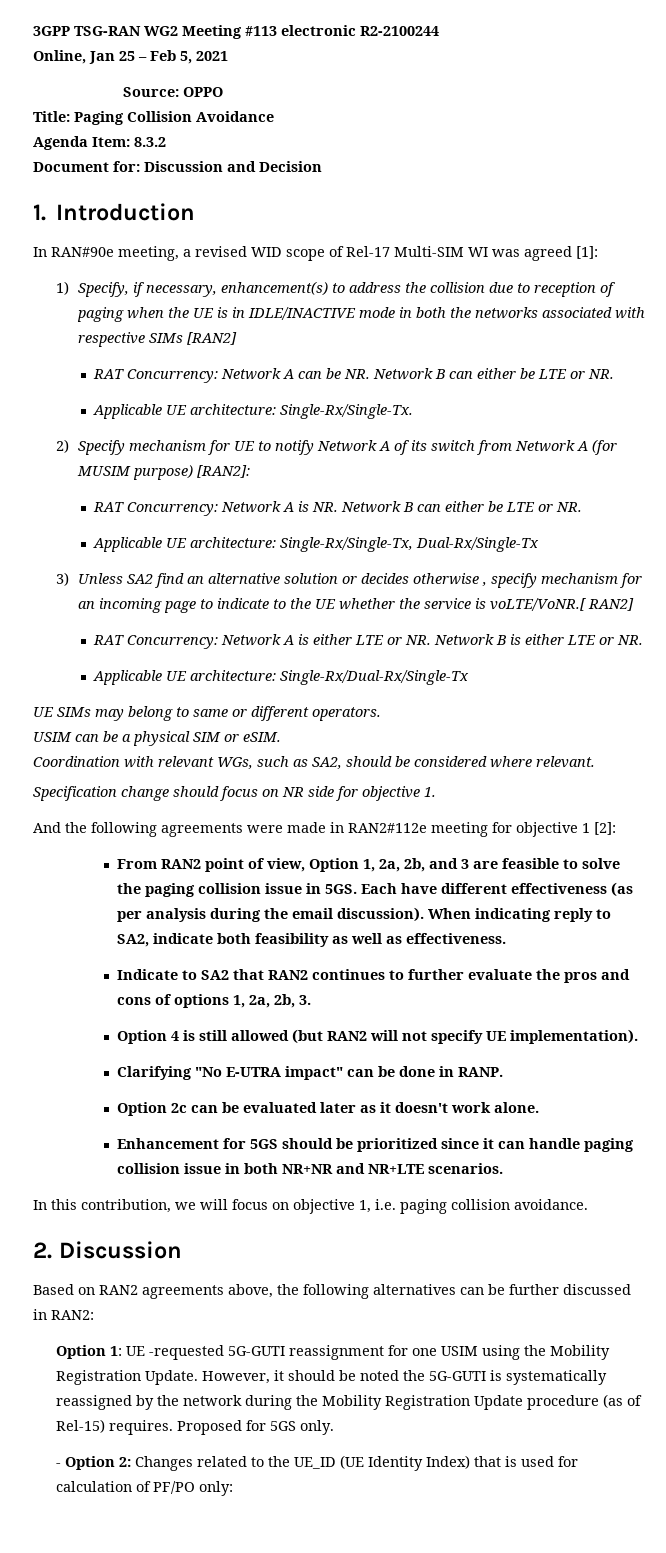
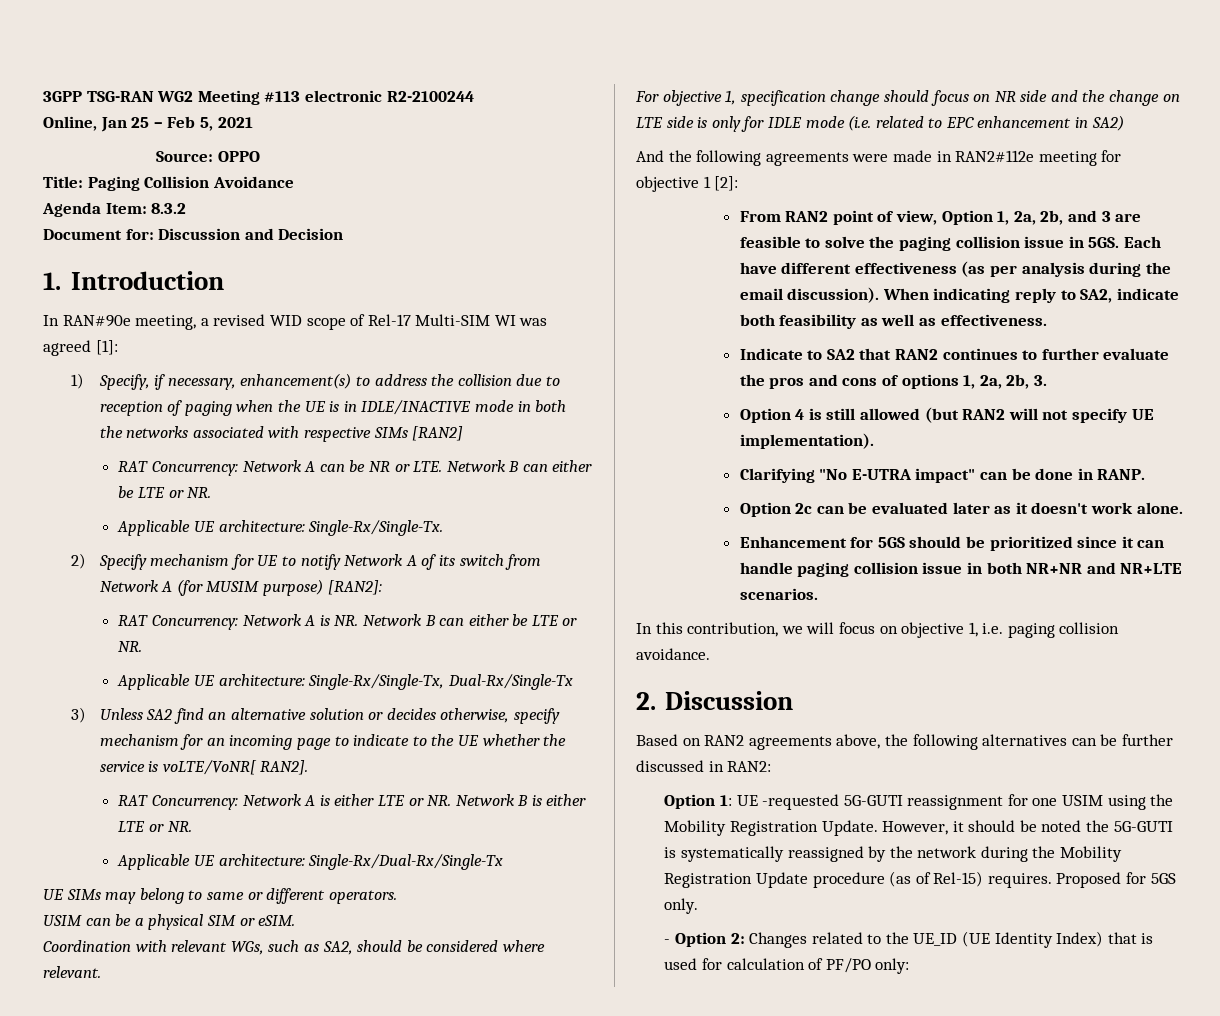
[344,369,371,379] NR. -> [368,461,443,472] NR or LTE.
[413,573,488,586] otherwise , -> [440,708,510,723] otherwise,
[490,598,635,611] voLTE/VoNR.[ RAN2] -> [162,760,309,775] voLTE/VoNR[ RAN2].
[33,786,117,801] Specification -> [635,90,826,106] For objective 1, specification
[335,786,436,801] for objective 1. -> [1050,90,1180,106] [636,115,1124,132] and the change on LTE side is only for IDLE mode (i.e. related to EPC enhancement in SA2)

